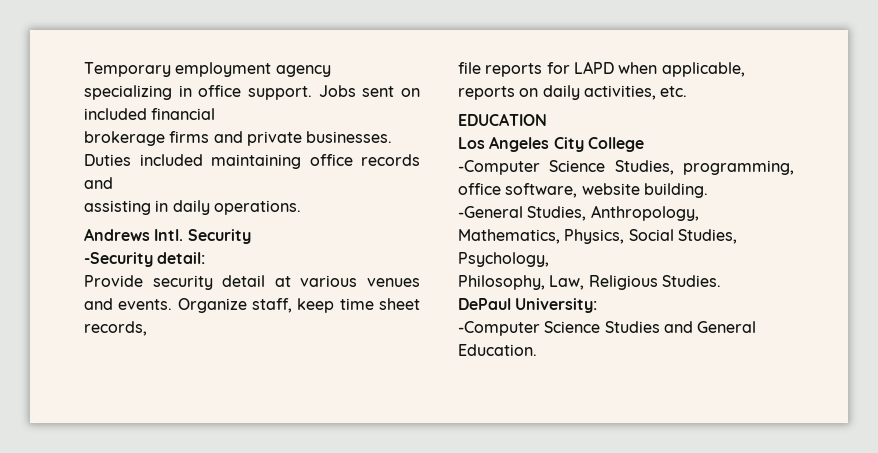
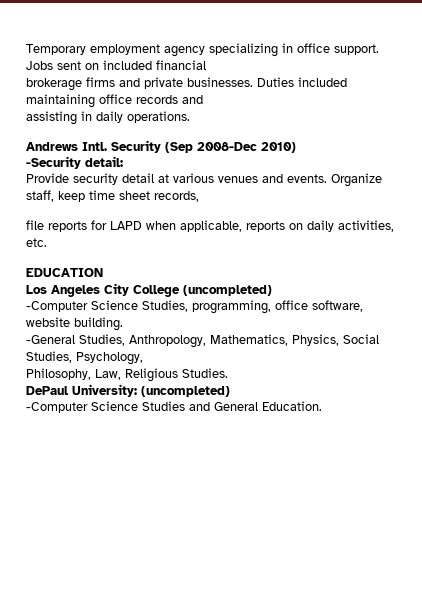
(251, 236) none -> [165,142,296,153] (Sep 2008-Dec 2010)
(644, 144) none -> [183,285,272,296] (uncompleted)
(598, 305) none -> [141,386,230,397] (uncompleted)

